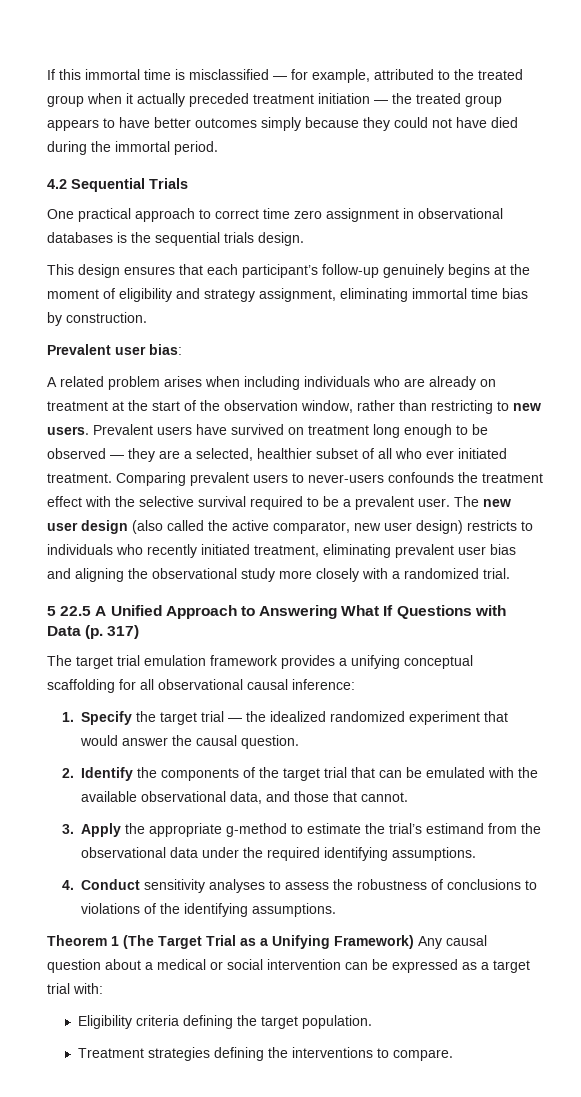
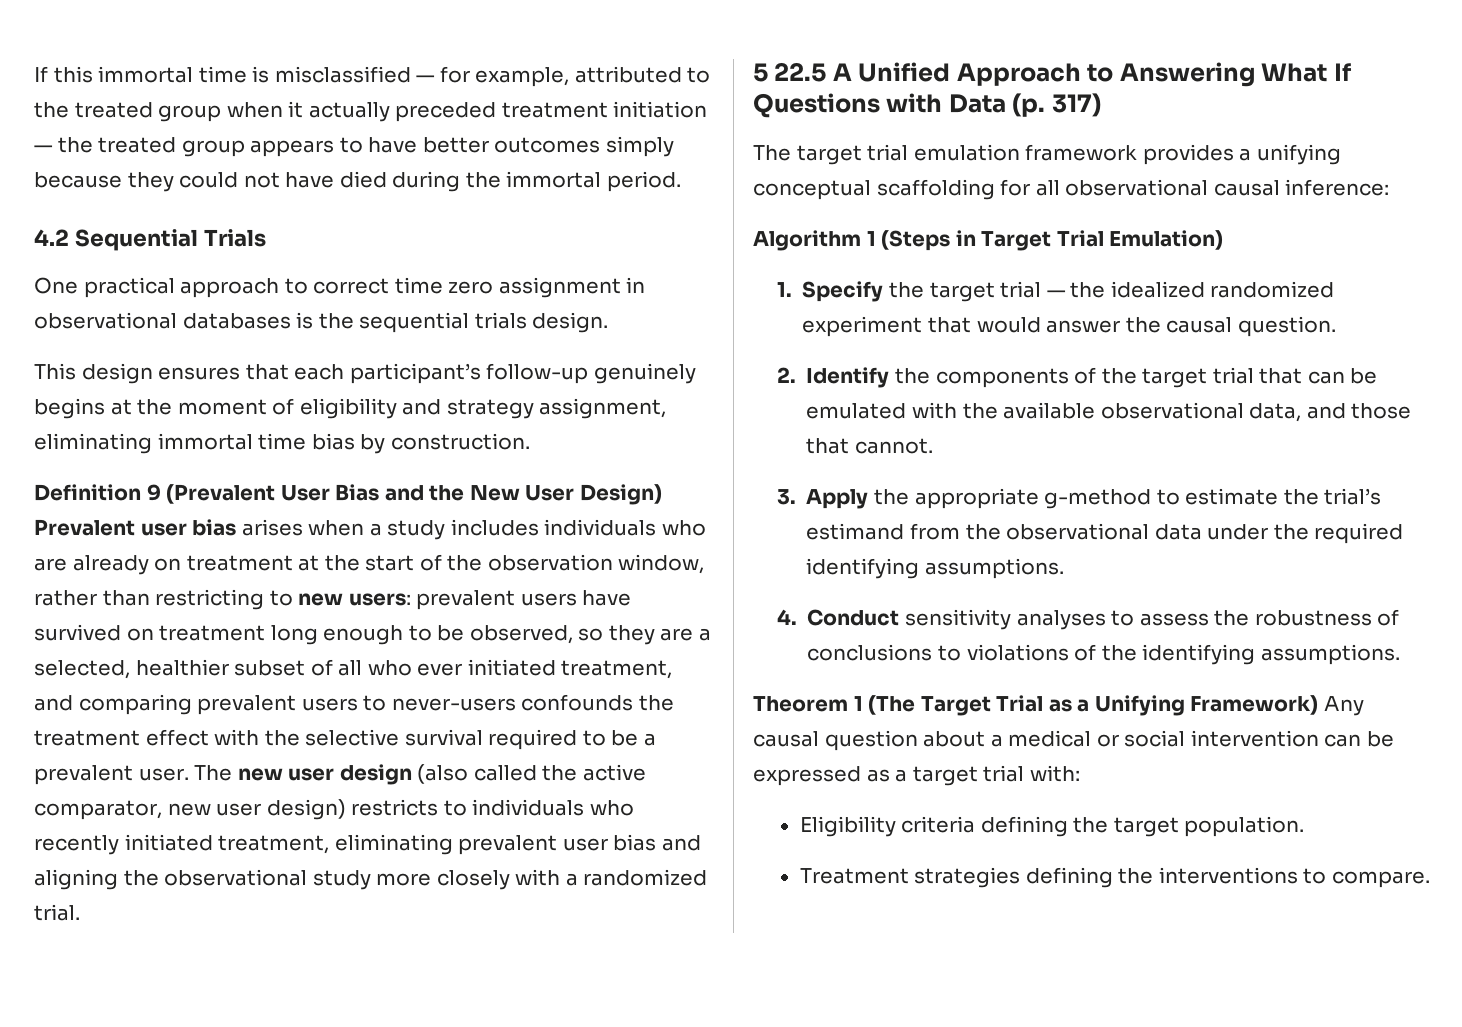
[47,344,182,355] [47,376,300,390] Prevalent user bias: // A related problem arises when including -> [34,484,662,505] [34,519,539,540] Definition 9 (Prevalent User Bias and the New User Design) Prevalent user bias arises when a study includes
[47,424,153,435] users. Prevalent -> [348,590,516,610] users: prevalent
[47,448,124,459] observed — -> [469,625,604,644] observed, so
[47,472,186,486] treatment. Comparing -> [561,660,673,679] [34,694,192,715] treatment, and comparing
(355, 684) none -> [753,230,1224,251] // Algorithm 1 (Steps in Target Trial Emulation)

